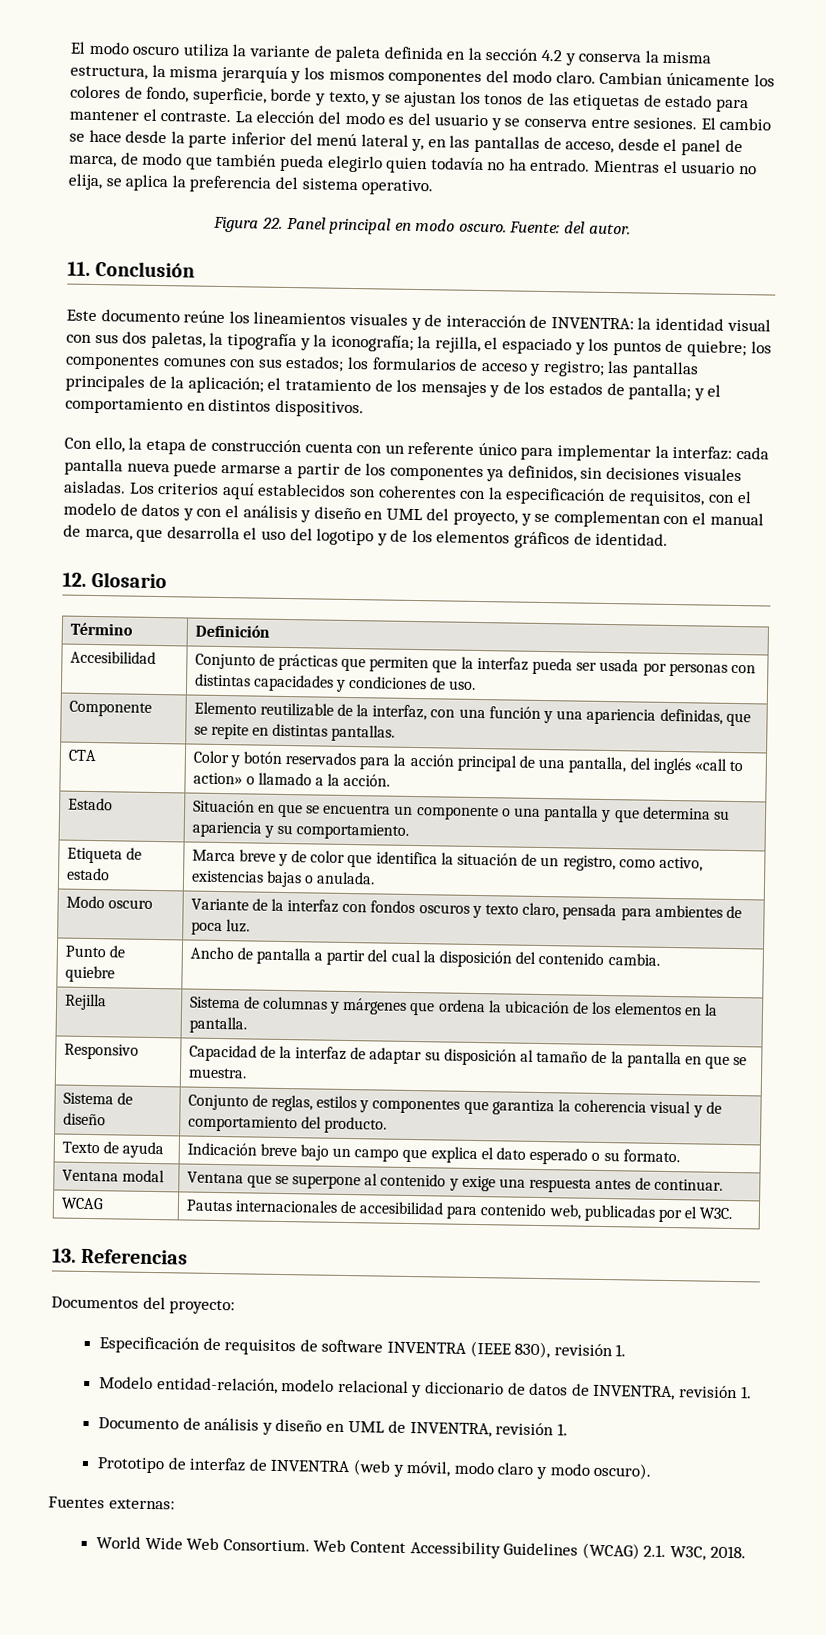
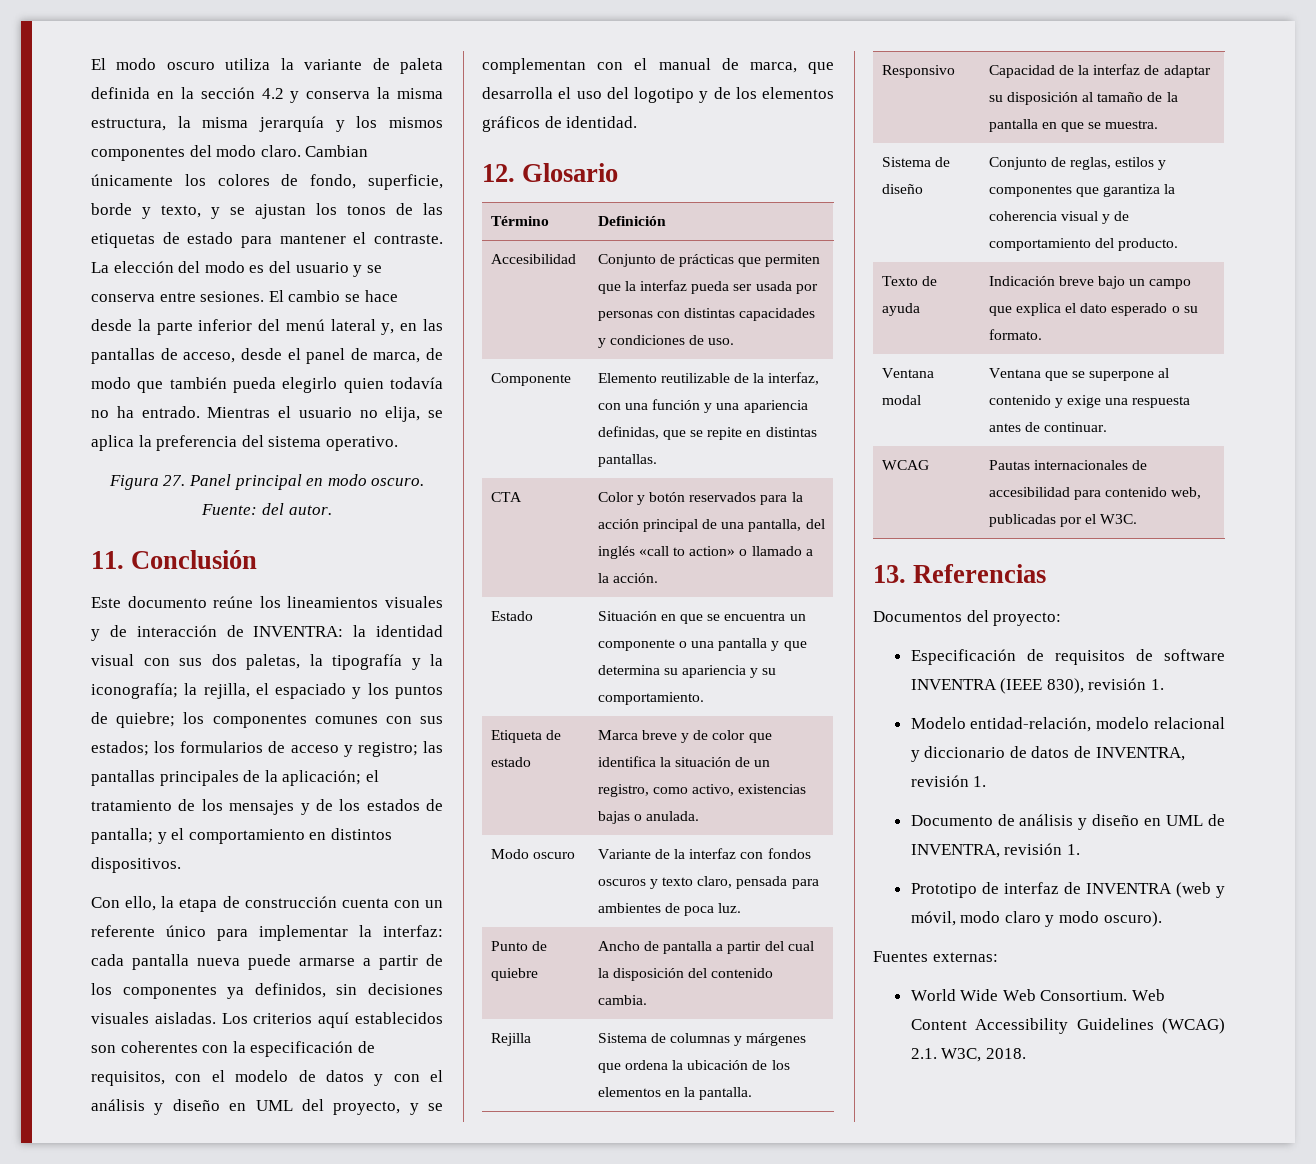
[261,217,283,229] 22. -> [163,475,186,486] 27.

